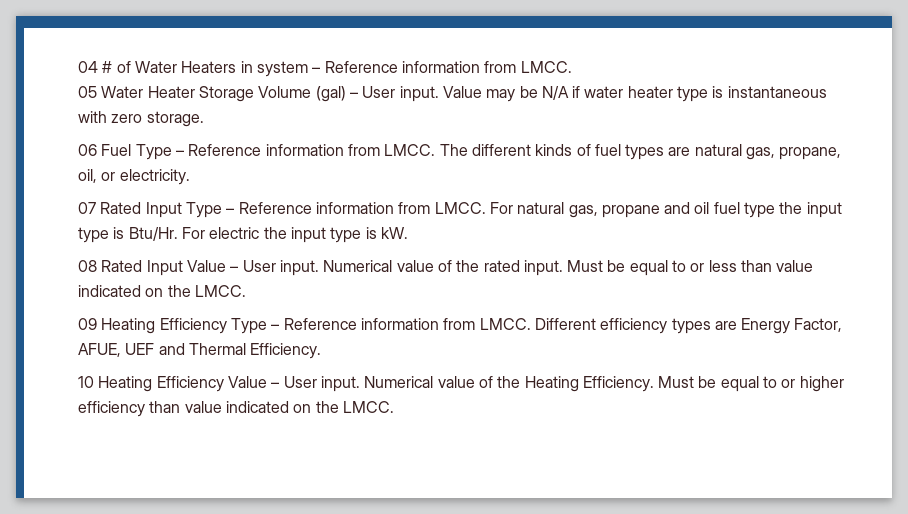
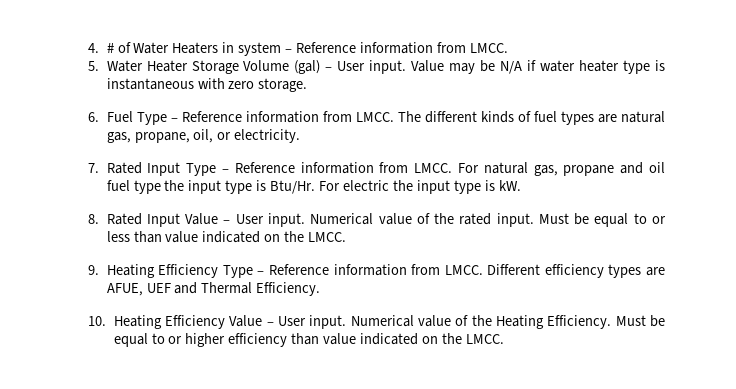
[78,61,99,73] 04 -> [88,43,100,53] 4.
[78,86,98,98] 05 -> [88,61,100,71] 5.
[78,144,98,156] 06 -> [88,112,100,122] 6.
[78,202,97,214] 07 -> [88,163,100,173] 7.
[78,260,98,272] 08 -> [88,214,100,224] 8.
[78,318,98,330] 09 -> [88,265,100,275] 9.
[741,318,843,334] Energy Factor, -> (665, 271) none
[78,376,95,388] 10 -> [88,316,107,326] 10.

